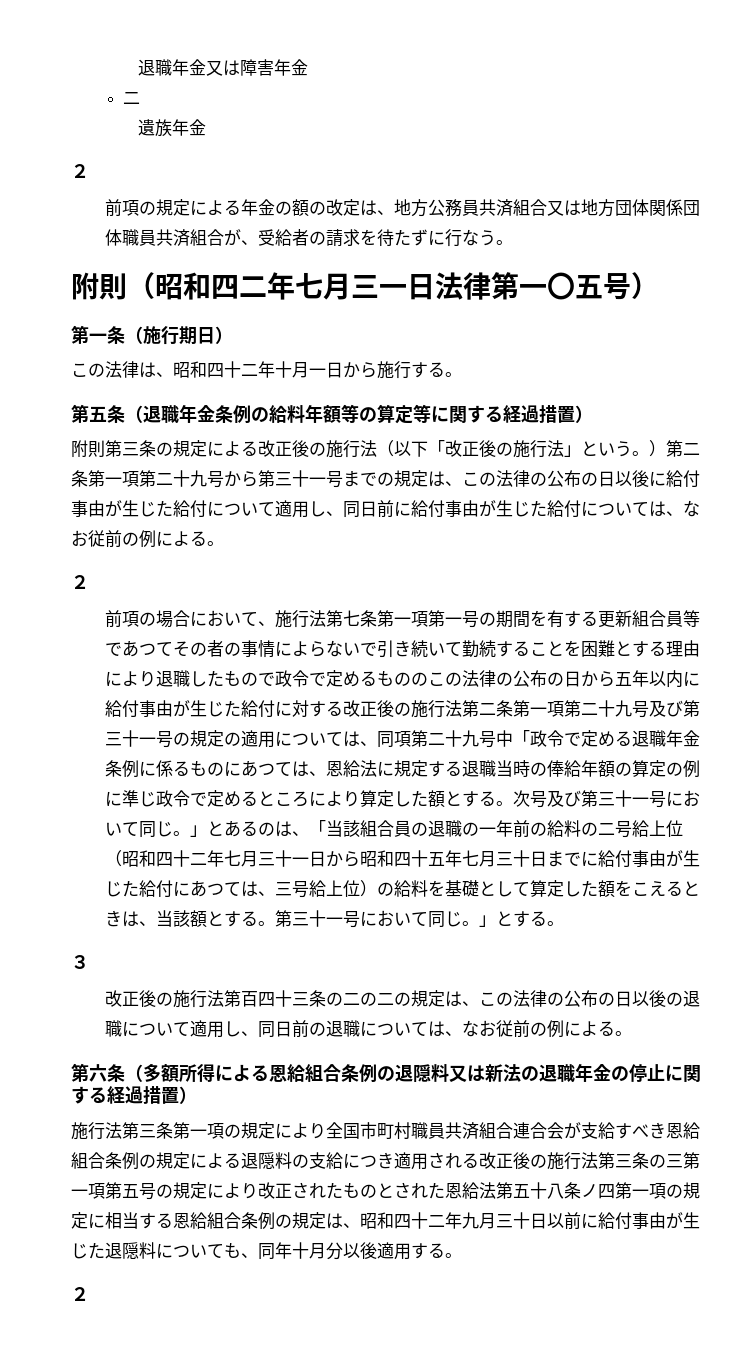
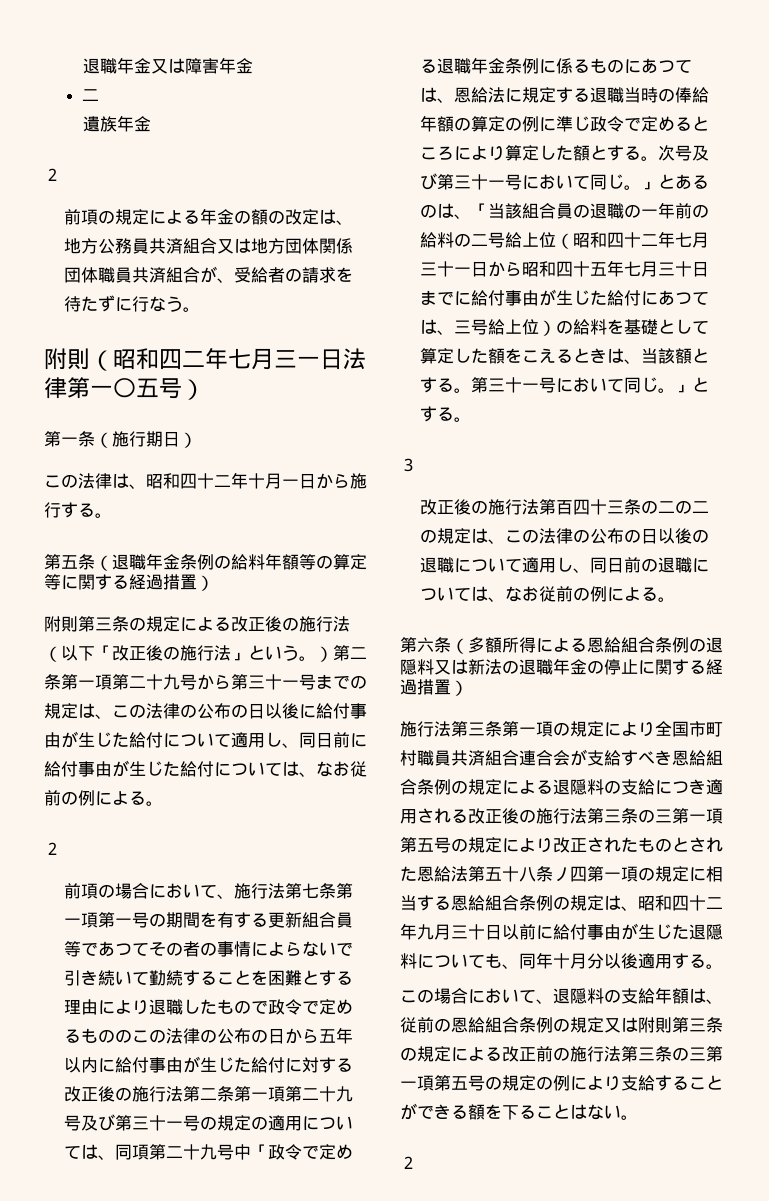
(462, 1255) none -> [400,987,723,1004] [400,1017,723,1033] [400,1046,723,1062] [400,1075,723,1091] [400,1103,638,1120] // この場合において、退隠料の支給年額は、従前の恩給組合条例の規定又は附則第三条の規定による改正前の施行法第三条の三第一項第五号の規定の例により支給することができる額を下ることはない。

